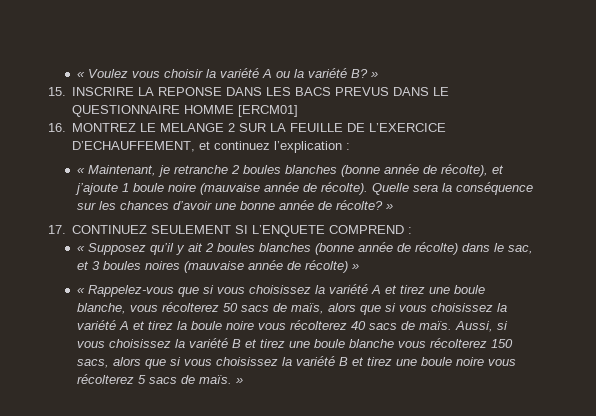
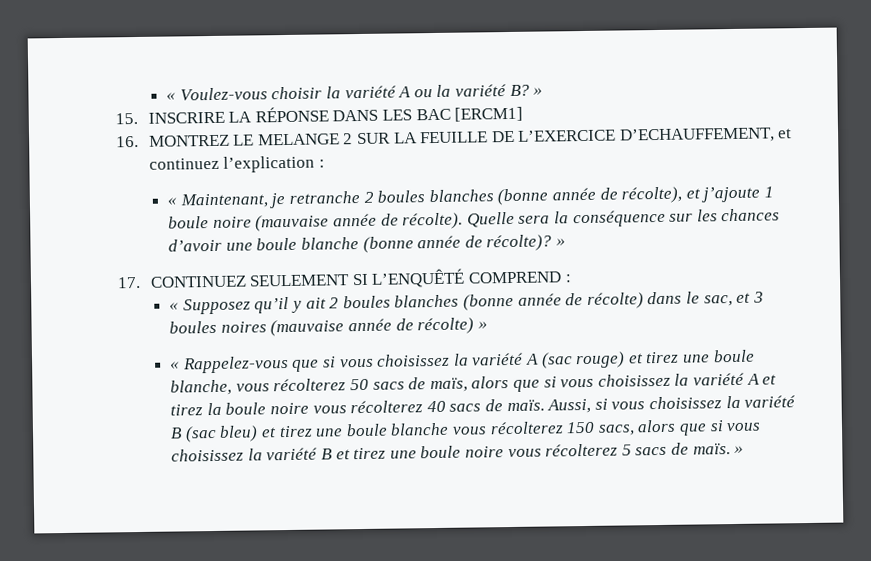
[76,69,160,78] « Voulez vous -> [166,87,268,101] « Voulez-vous
[158,87,223,96] REPONSE -> [254,106,329,123] RÉPONSE
[295,87,450,96] [72,105,299,117] BACS PREVUS DANS LE QUESTIONNAIRE HOMME [ERCM01] -> [415,106,524,122] BAC [ERCM1]
[239,200,383,210] bonne année de récolte? -> [256,234,553,253] boule blanche (bonne année de récolte)?
[252,225,326,237] L’ENQUETE -> [371,268,466,288] L’ENQUÊTÉ
(381, 289) none -> [540,351,626,369] (sac rouge)
(241, 343) none -> [184,425,259,443] (sac bleu)

